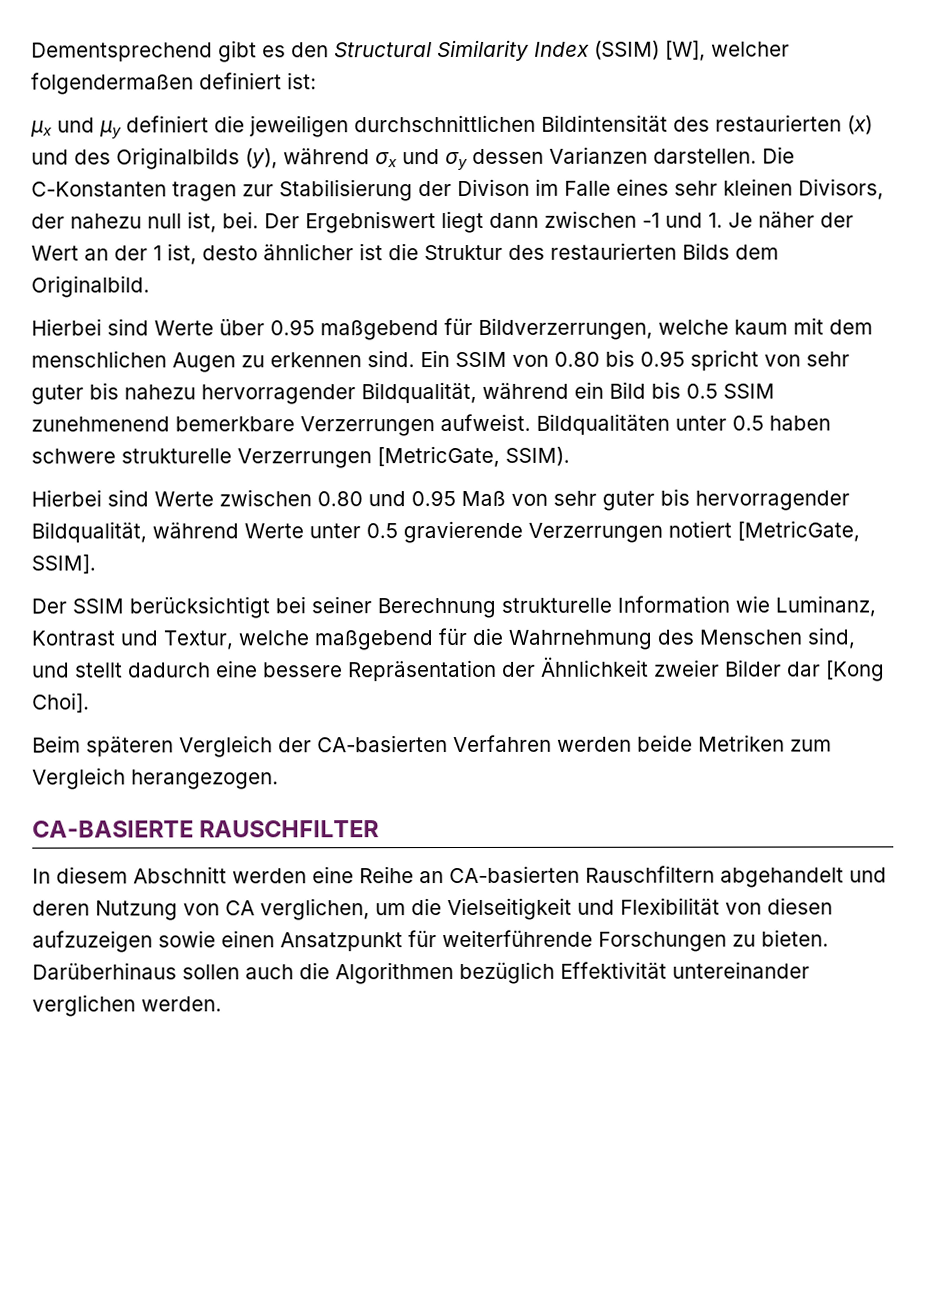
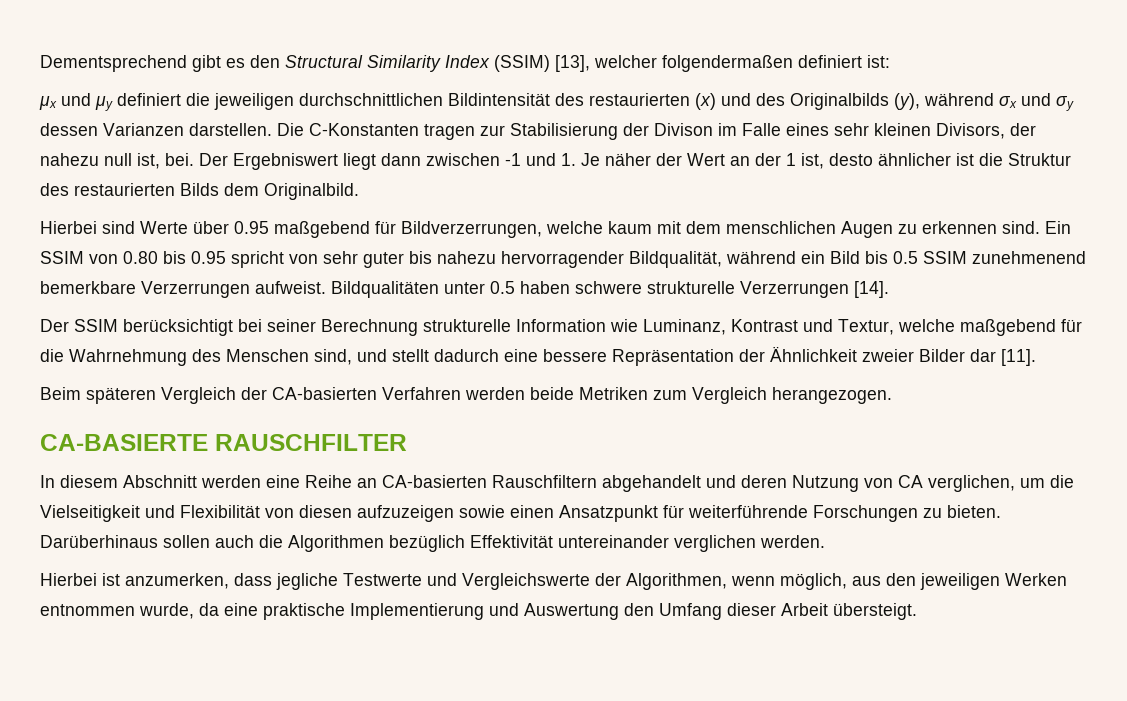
[665,40,706,61] [W], -> [555,55,590,72] [13],
[377,445,570,468] [31,488,850,511] [31,520,860,544] [31,554,96,574] [MetricGate, SSIM). // Hierbei sind Werte zwischen 0.80 und 0.95 Maß von sehr guter bis hervorragender Bildqualität, während Werte unter 0.5 gravierende Verzerrungen notiert [MetricGate, SSIM]. -> [854,281,889,298] [14].
[826,660,885,682] [32,692,90,713] [Kong Choi]. -> [1001,349,1036,366] [11].
(222, 1004) none -> [40,573,1067,590] [40,603,917,620] // Hierbei ist anzumerken, dass jegliche Testwerte und Vergleichswerte der Algorithmen, wenn möglich, aus den jeweiligen Werken entnommen wurde, da eine praktische Implementierung und Auswertung den Umfang dieser Arbeit übersteigt.

